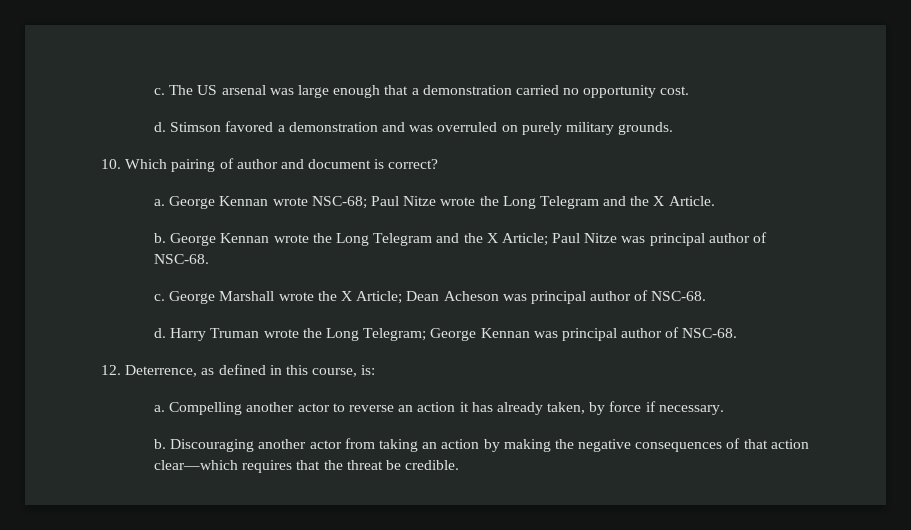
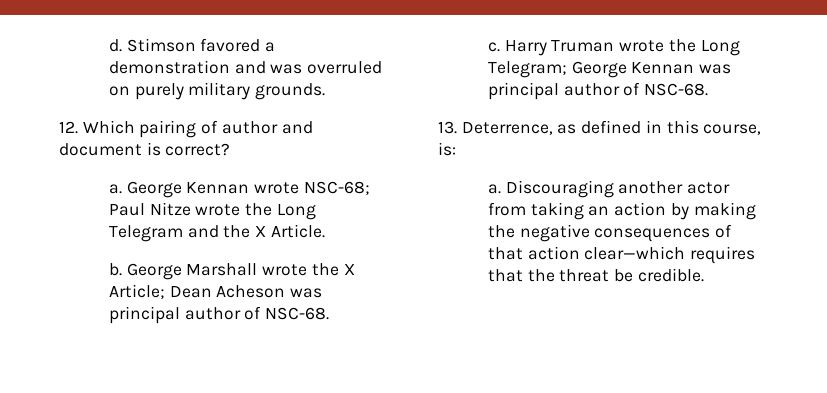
[154,85,690,98] c. The US arsenal was large enough that a demonstration carried no opportunity cost. // -> (108, 45) none
[101,159,121,169] 10. -> [59,121,78,134] 12.
[220,232,767,246] [154,254,210,264] [154,291,216,304] Kennan wrote the Long Telegram and the X Article; Paul Nitze was principal author of NSC-68. // c. George -> (182, 271) none
[154,328,167,338] d. -> [487,42,500,52] c.
[101,365,121,375] 12. -> [438,121,457,134] 13.
[169,401,724,415] [154,439,167,449] Compelling another actor to reverse an action it has already taken, by force if necessary. // b. -> (501, 189) none

